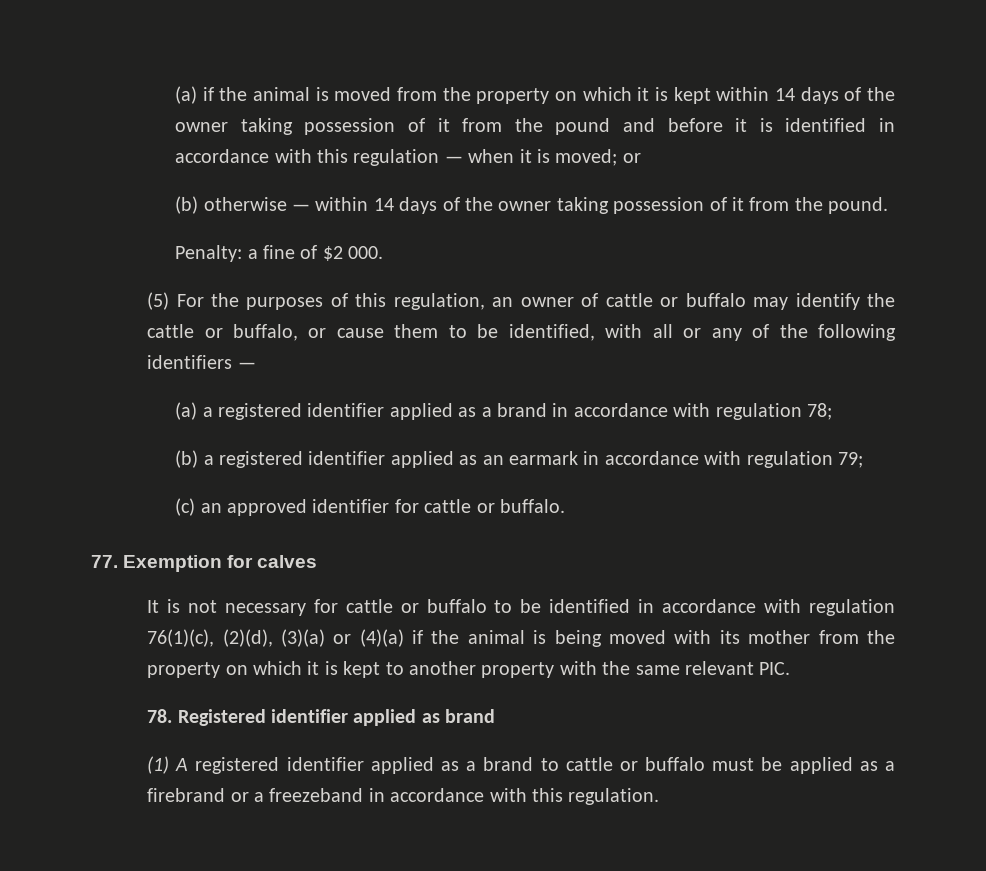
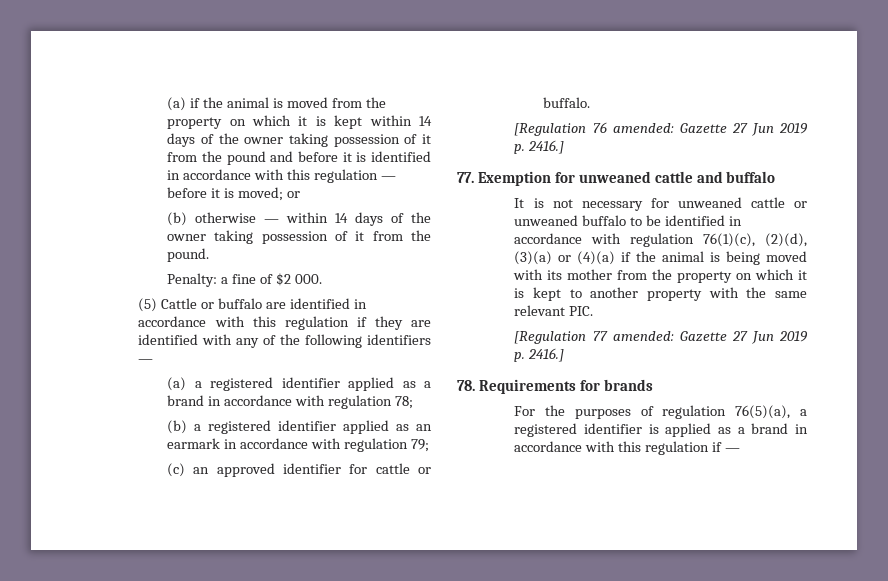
[468,149,515,163] when -> [167,187,208,198] before
[176,293,896,310] [147,324,702,341] For the purposes of this regulation, an owner of cattle or buffalo may identify the cattle or buffalo, or cause them to be identified, with all or -> [161,298,367,309] [138,316,431,330] [138,334,233,345] Cattle or buffalo are identified in accordance with this regulation if they are identified with
(565, 506) none -> [514,122,808,136] [514,140,565,154] // [Regulation 76 amended: Gazette 27 Jun 2019 p. 2416.]
[257,555,318,568] calves -> [578,171,776,183] unweaned cattle and buffalo
[345,599,419,613] cattle or -> [677,197,807,208] [514,215,579,226] unweaned cattle or unweaned
[147,709,496,726] [147,756,895,774] [147,788,660,805] 78. Registered identifier applied as brand // (1) A registered identifier applied as a brand to cattle or buffalo must be applied as a firebrand or a freezeband in accordance with this regulation. -> [514,331,808,344] [514,348,565,362] [457,379,653,394] [514,405,807,419] [514,423,808,437] [514,441,741,455] [Regulation 77 amended: Gazette 27 Jun 2019 p. 2416.] // 78. Requirements for brands // For the purposes of regulation 76(5)(a), a registered identifier is applied as a brand in accordance with this regulation if —

